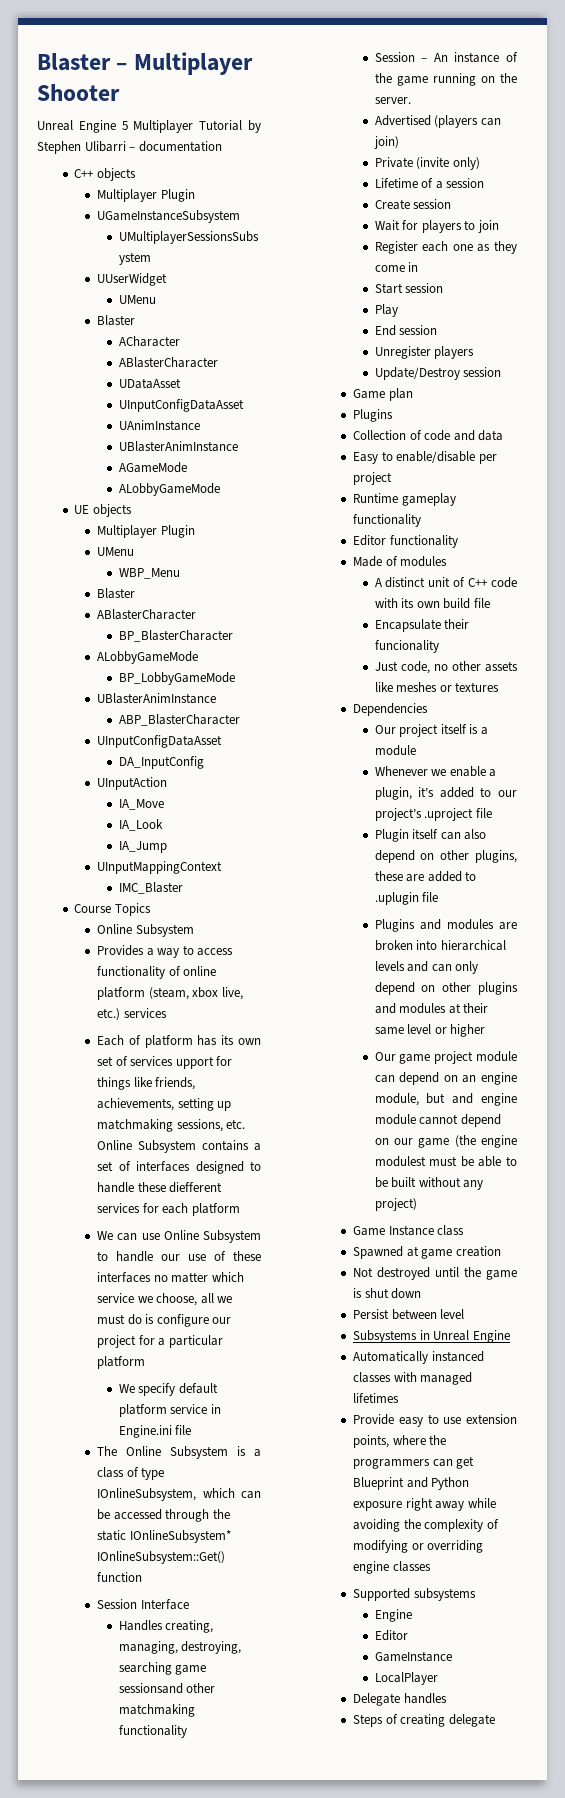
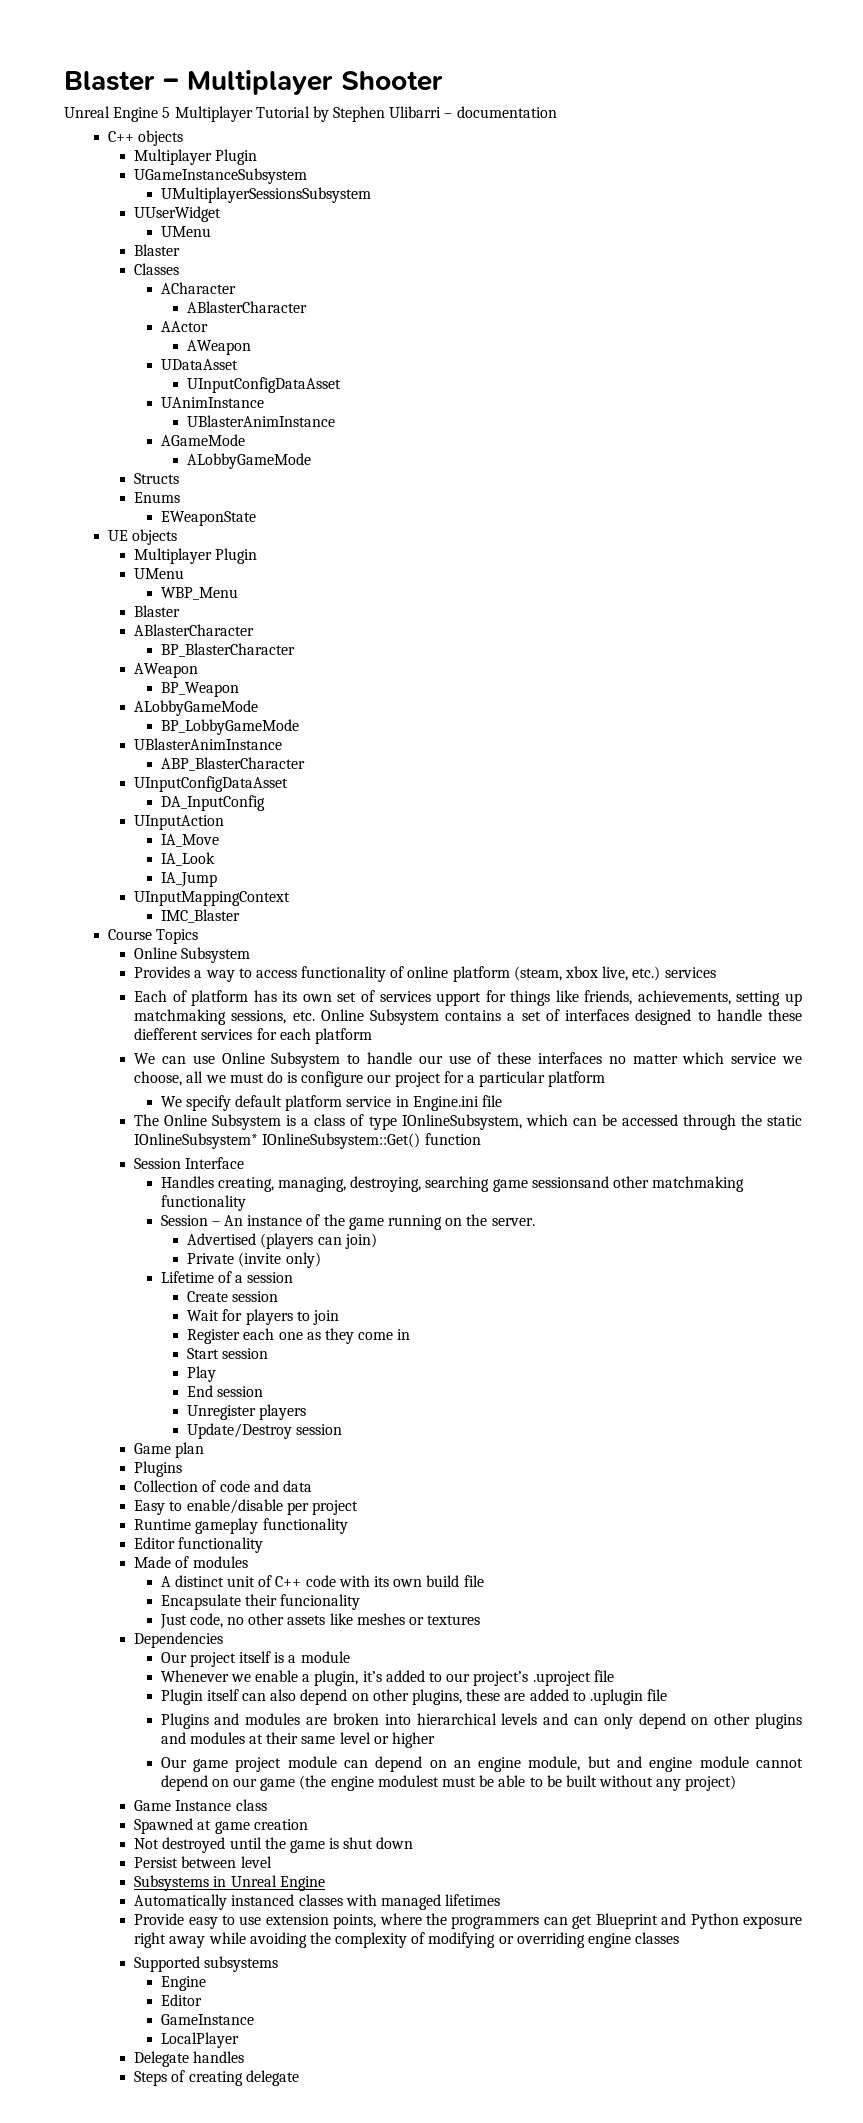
(136, 320) none -> [134,263,180,275] // Classes
(218, 362) none -> [160,321,208,332] [187,340,252,355] // AActor // AWeapon
(220, 489) none -> [134,473,180,484] [134,492,181,503] [160,511,256,526] // Structs // Enums // EWeaponState
(233, 636) none -> [134,663,199,678] [160,682,239,697] // AWeapon // BP_Weapon

